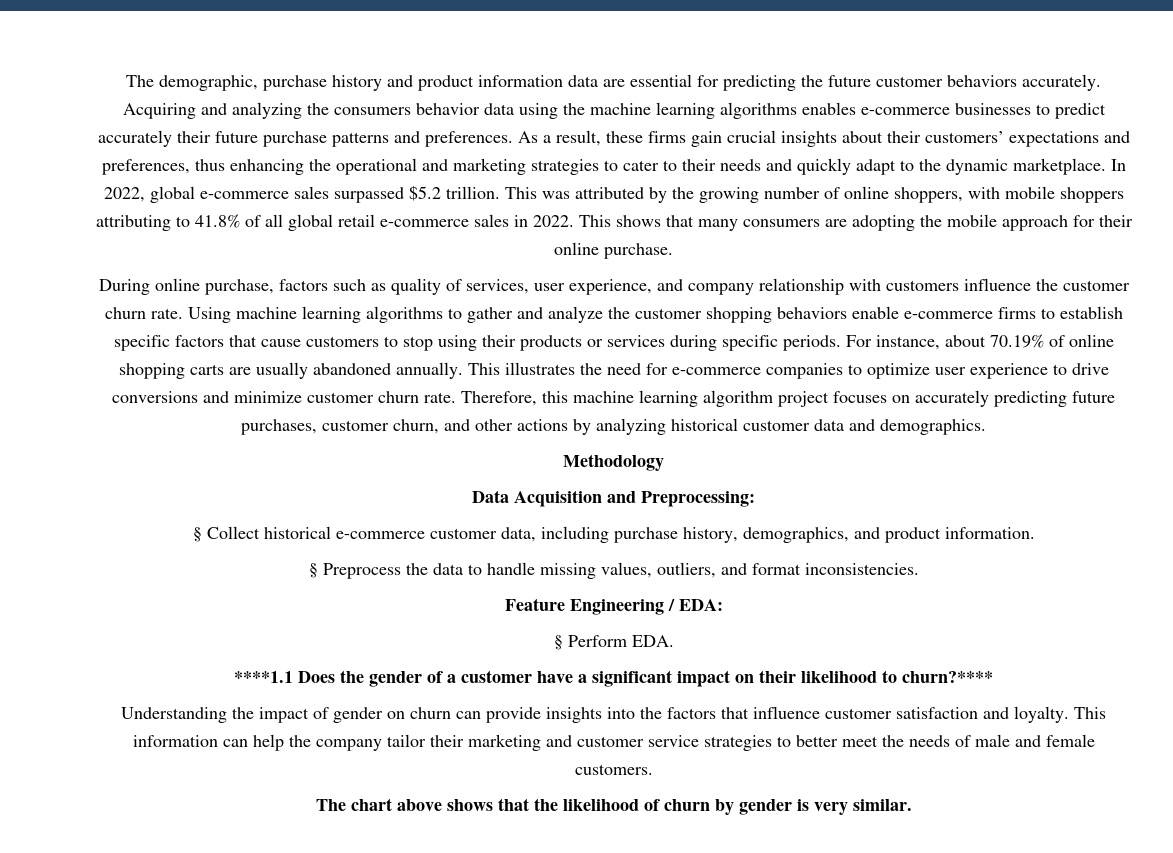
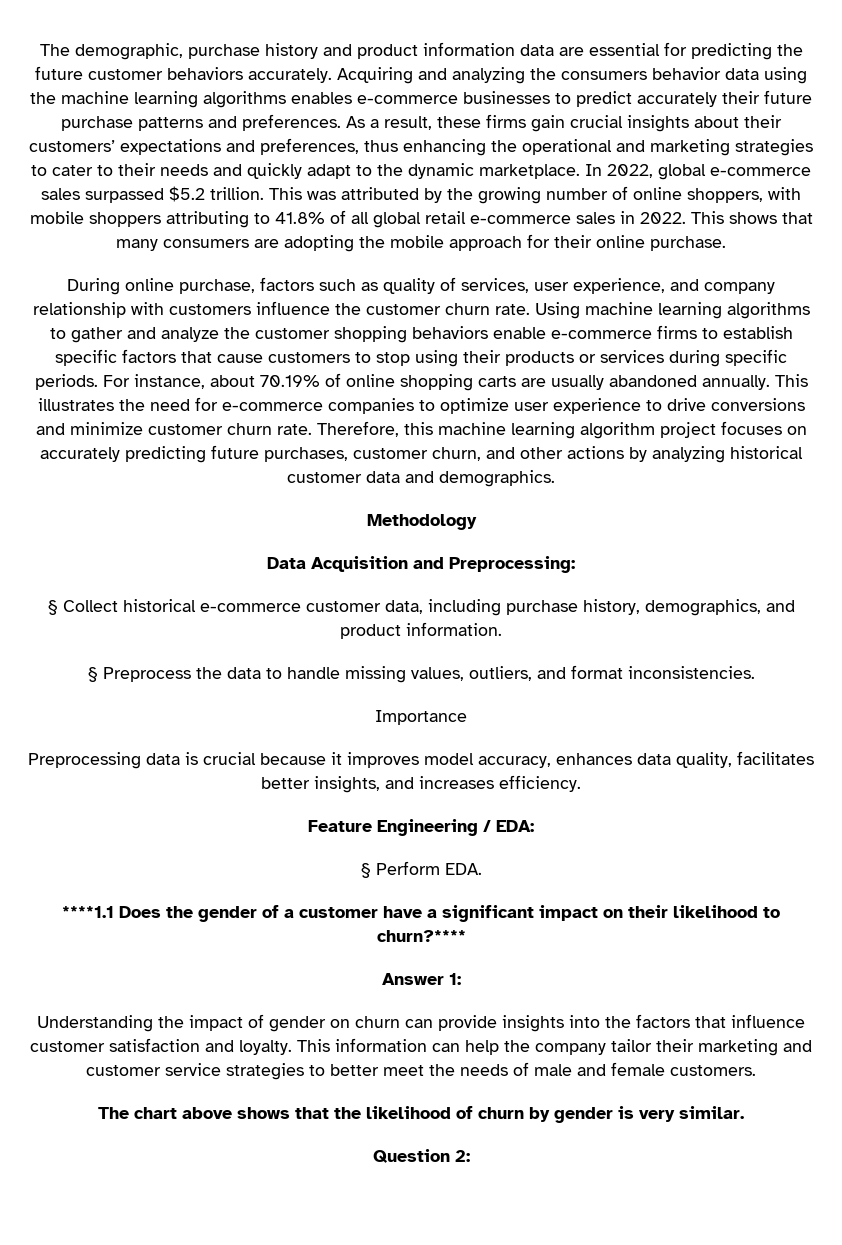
(919, 569) none -> [375,710,467,725] [28,751,814,769] [261,775,581,793] // Importance // Preprocessing data is crucial because it improves model accuracy, enhances data quality, facilitates better insights, and increases efficiency.
(993, 677) none -> [381,973,461,985] // Answer 1:
(912, 805) none -> [372,1149,470,1163] // Question 2:

